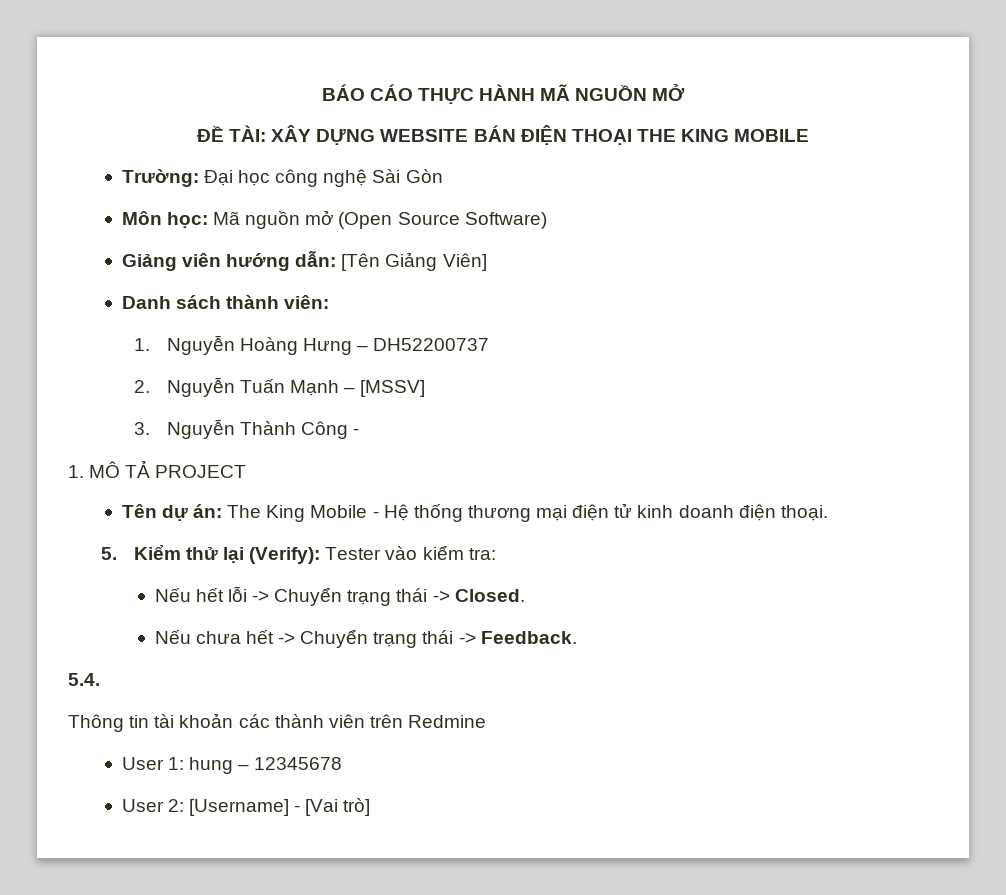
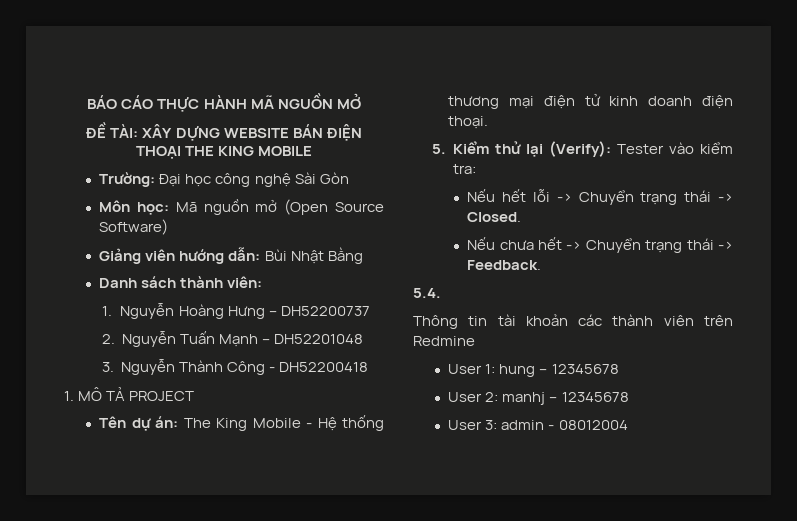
[341,252,487,271] [Tên Giảng Viên] -> [264,247,363,264] Bùi Nhật Bằng
[360,380,426,397] [MSSV] -> [274,334,364,344] DH52201048
(360, 431) none -> [279,362,369,372] DH52200418
[189,798,371,816] [Username] - [Vai trò] -> [502,392,629,405] [448,420,628,430] manhj – 12345678 // User 3: admin - 08012004

